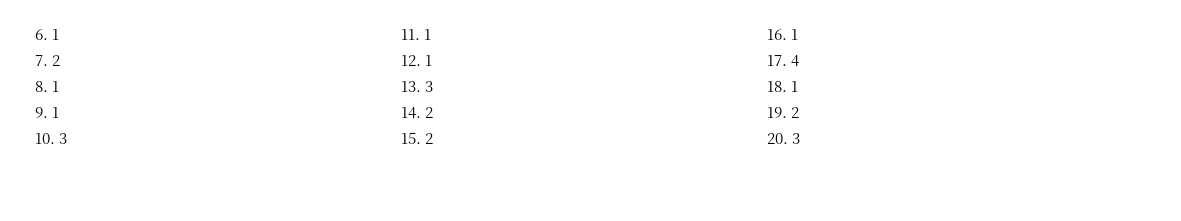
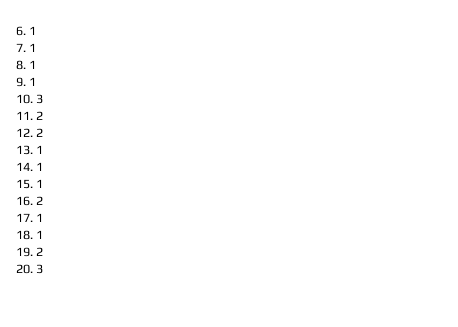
[52,55,61,66] 2 -> [29,43,37,52] 1
[424,29,432,40] [401,55,433,66] [401,81,434,92] [401,107,434,119] [401,132,434,144] [767,29,799,40] [767,55,800,67] 1 // 12. 1 // 13. 3 // 14. 2 // 15. 2 // 16. 1 // 17. 4 -> [36,111,44,120] [16,128,44,137] [16,145,44,155] [16,162,44,171] [16,179,44,189] [16,196,44,206] [16,213,44,222] 2 // 12. 2 // 13. 1 // 14. 1 // 15. 1 // 16. 2 // 17. 1

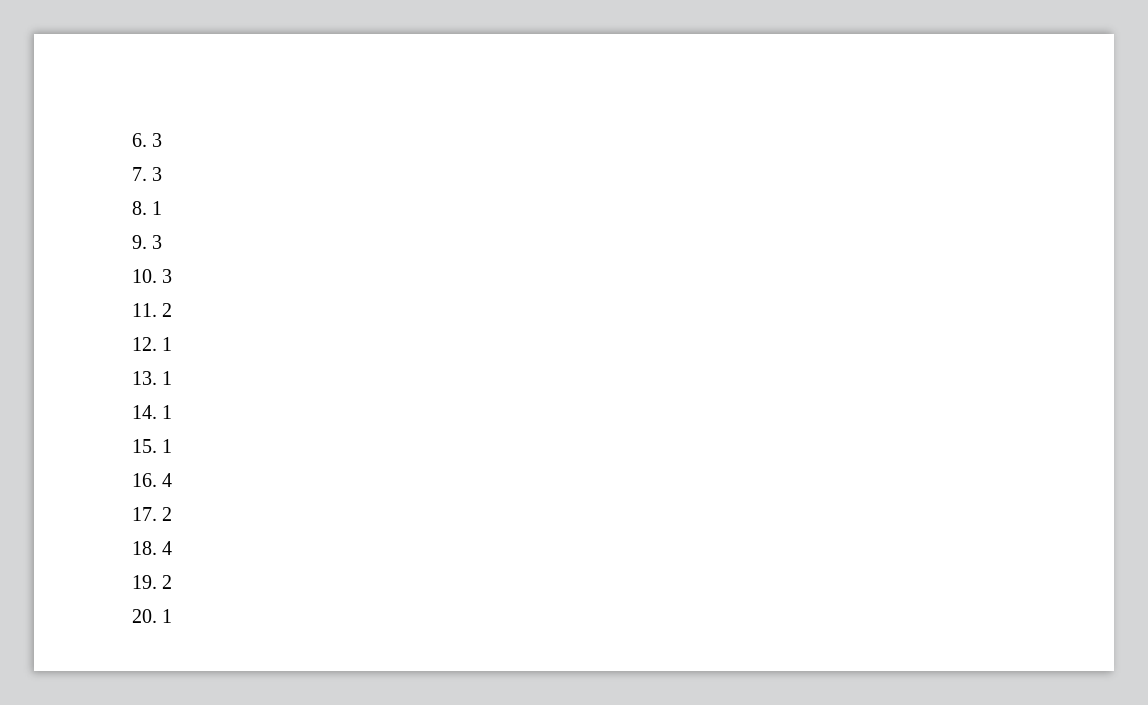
[29,26,37,35] 1 -> [152,133,163,147] 3
[29,43,37,52] 1 -> [152,167,163,181] 3
[29,77,37,86] 1 -> [152,235,163,249] 3
[36,128,44,137] 2 -> [162,337,173,351] 1
[36,196,44,205] [16,213,44,222] 2 // 17. 1 -> [162,473,173,487] [132,507,173,521] 4 // 17. 2
[36,230,44,239] 1 -> [162,541,173,555] 4
[36,264,44,274] 3 -> [162,609,173,623] 1

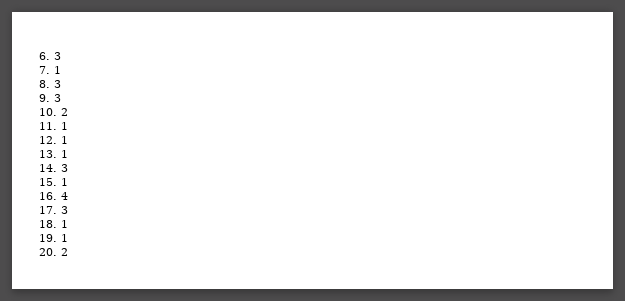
[152,167,163,181] 3 -> [54,66,61,74] 1
[152,201,163,215] 1 -> [54,80,61,88] 3
[162,269,173,283] 3 -> [61,108,68,116] 2
[162,303,173,317] 2 -> [61,122,68,130] 1
[162,405,173,419] 1 -> [61,164,68,172] 3
[162,507,173,521] 2 -> [61,206,68,214] 3
[162,541,173,555] 4 -> [61,220,68,228] 1
[162,575,173,589] 2 -> [61,234,68,242] 1
[162,609,173,623] 1 -> [61,248,68,256] 2

